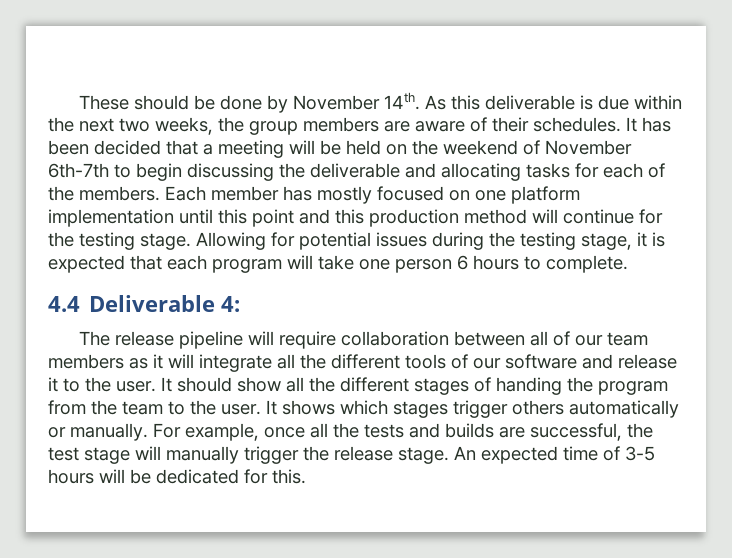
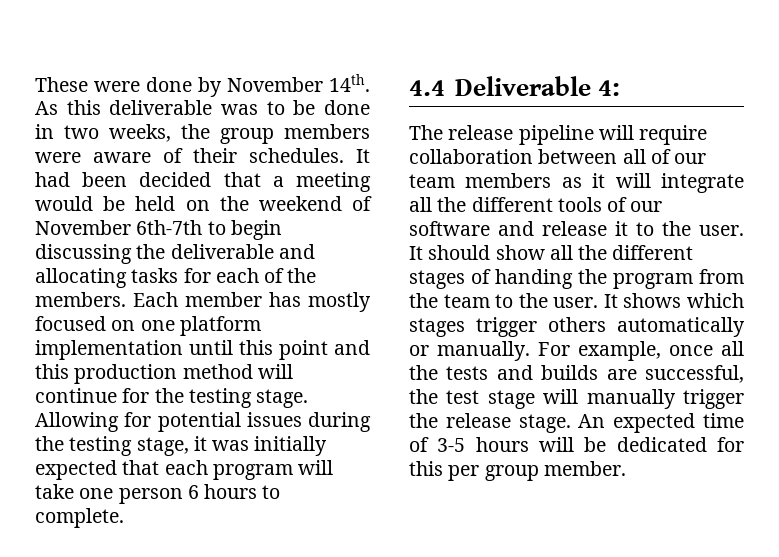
[133,95,215,110] should be -> [94,81,140,92] were
[579,95,682,110] [48,117,114,132] is due within the next -> [220,100,370,115] [35,124,54,139] was to be done in
[384,121,410,132] are -> [35,152,81,163] were
[642,117,671,132] has -> [35,172,70,187] had
[289,140,315,154] will -> [35,196,93,211] would
[652,232,665,247] is -> [212,436,328,456] was initially
[272,469,306,484] this. -> [409,461,626,481] this per group member.

